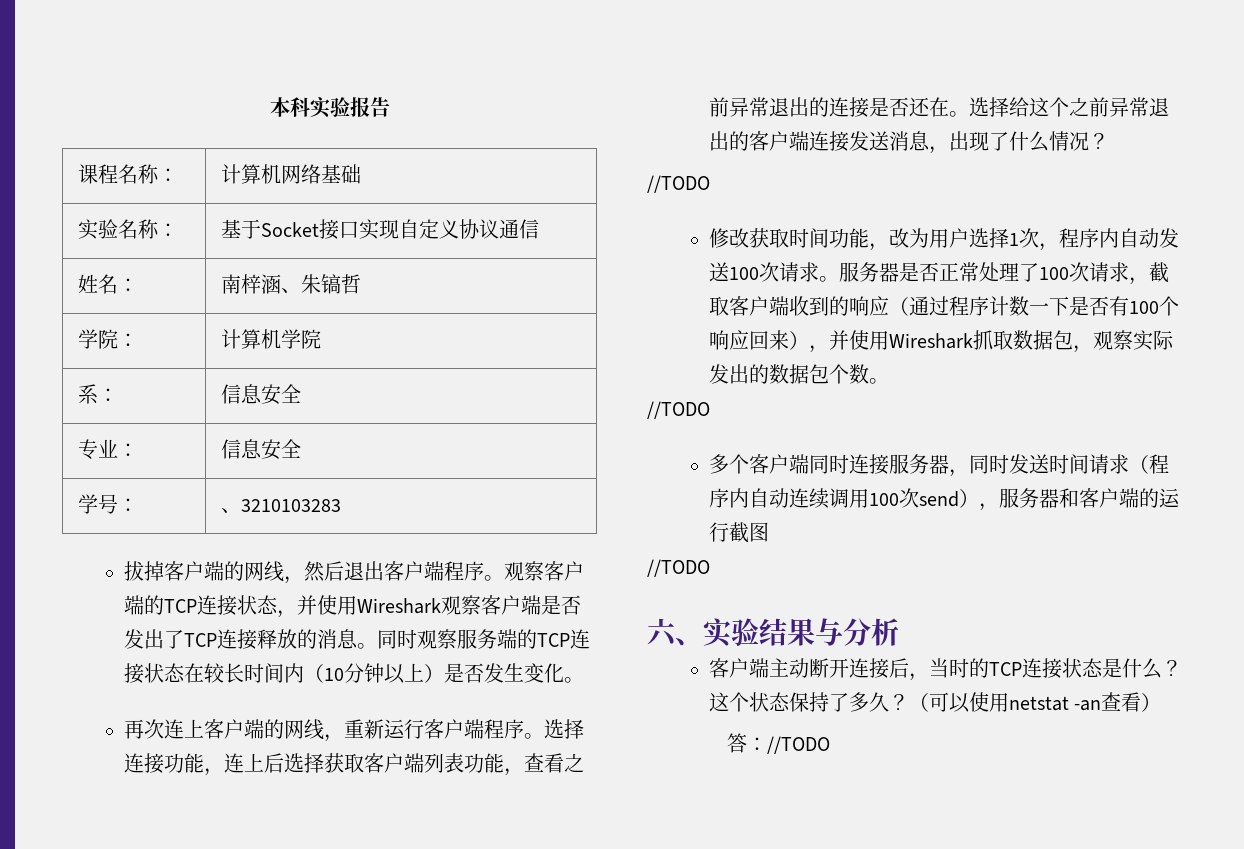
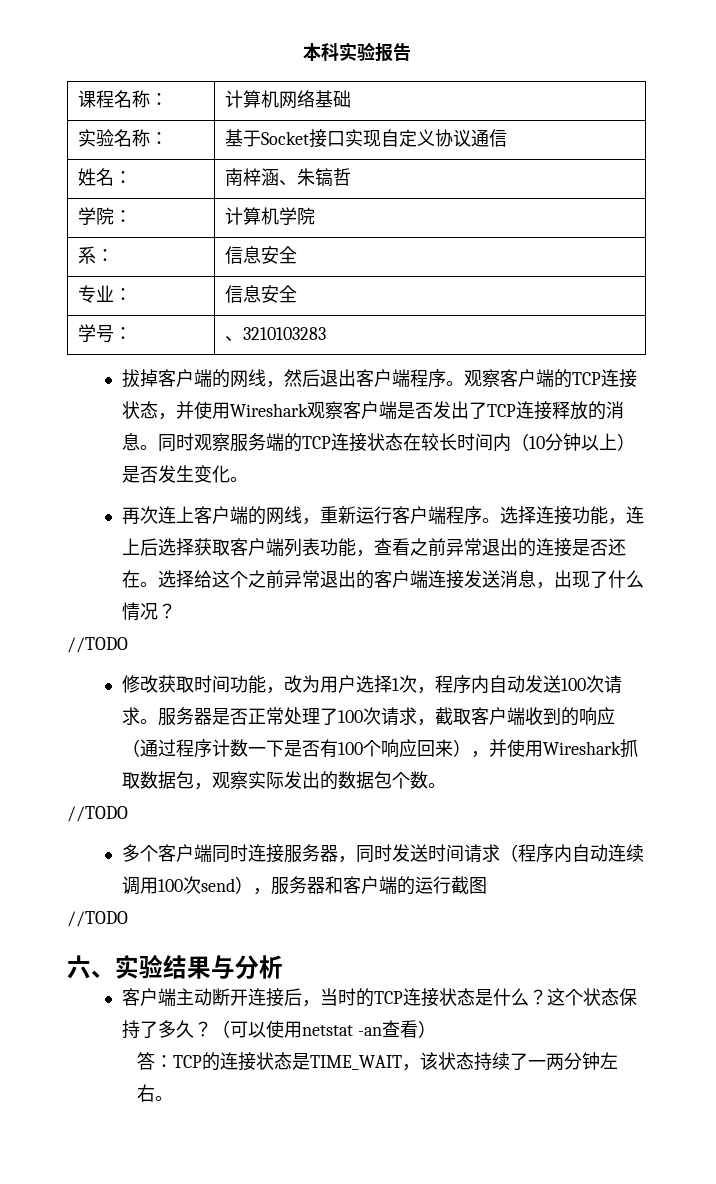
[766,736,830,754] //TODO -> [172,1052,618,1071] [136,1084,173,1102] TCP的连接状态是TIME_WAIT，该状态持续了一两分钟左右。

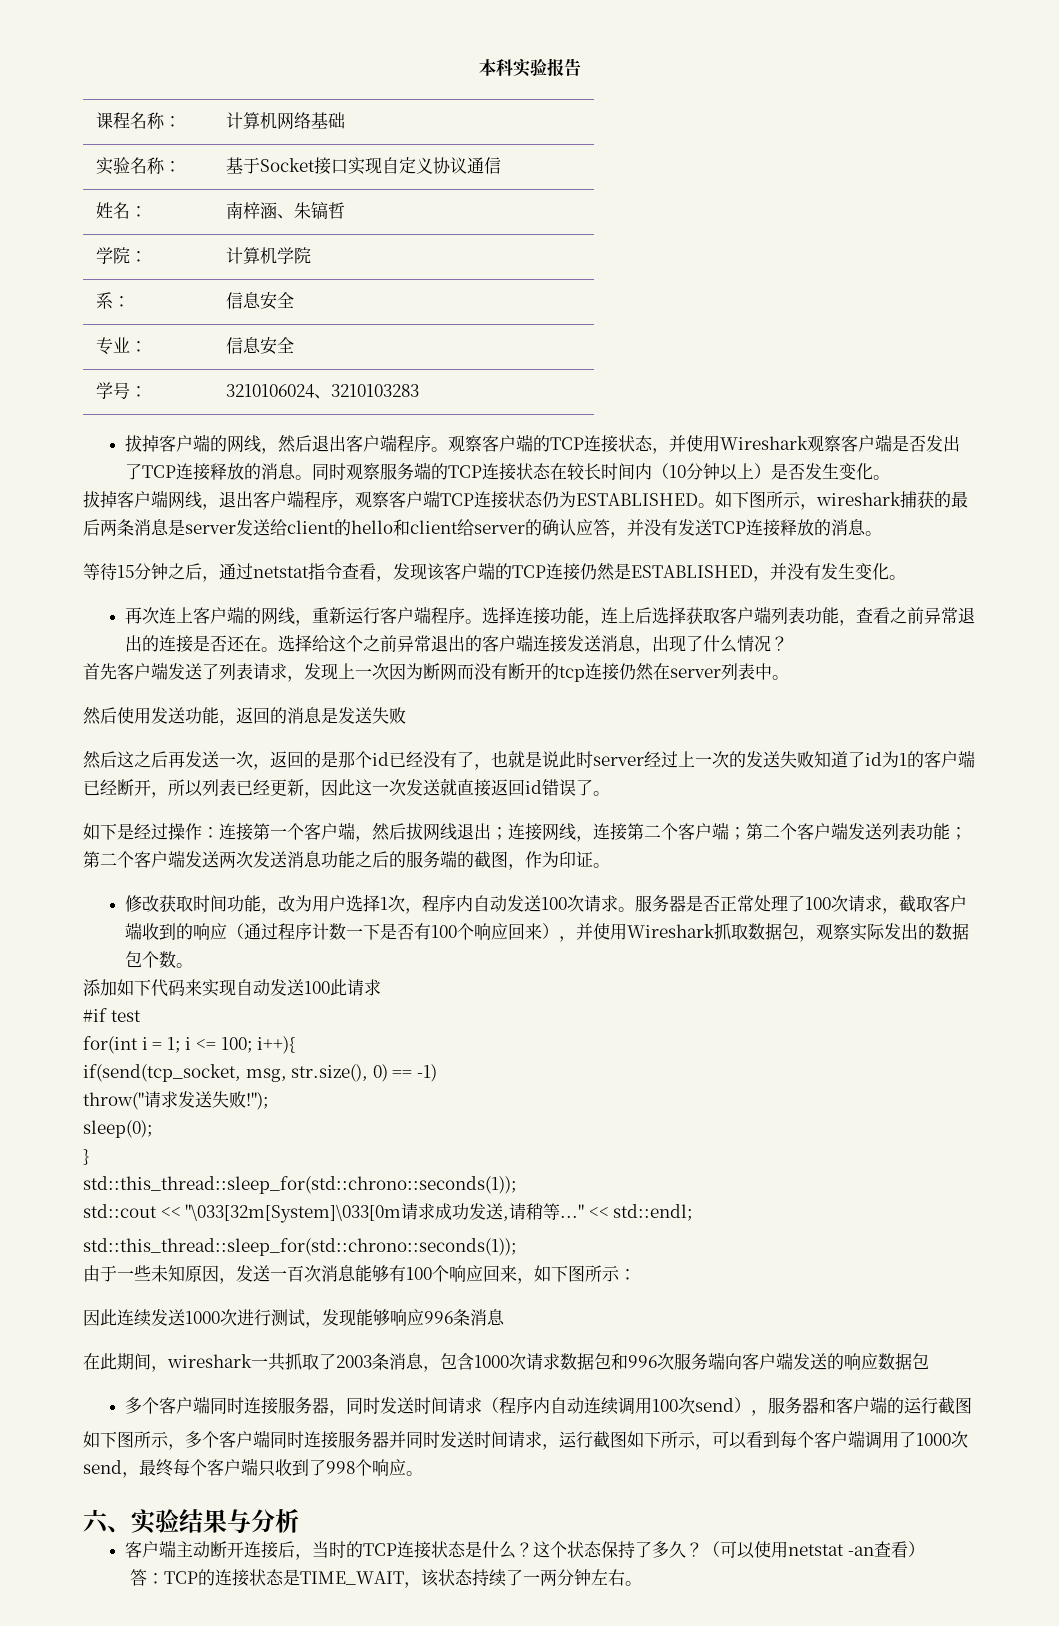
(133, 333) none -> [226,384,316,398] 3210106024
(248, 479) none -> [83,490,968,510] [83,519,882,538] [83,562,906,582] // 拔掉客户端网线，退出客户端程序，观察客户端TCP连接状态仍为ESTABLISHED。如下图所示，wireshark捕获的最后两条消息是server发送给client的hello和client给server的确认应答，并没有发送TCP连接释放的消息。 // 等待15分钟之后，通过netstat指令查看，发现该客户端的TCP连接仍然是ESTABLISHED，并没有发生变化。
[67,637,128,653] //TODO -> [83,662,789,682] [83,707,406,726] [83,750,975,770] [83,778,610,798] [83,822,967,842] [83,850,610,870] 首先客户端发送了列表请求，发现上一次因为断网而没有断开的tcp连接仍然在server列表中。 // 然后使用发送功能，返回的消息是发送失败 // 然后这之后再发送一次，返回的是那个id已经没有了，也就是说此时server经过上一次的发送失败知道了id为1的客户端已经断开，所以列表已经更新，因此这一次发送就直接返回id错误了。 // 如下是经过操作：连接第一个客户端，然后拔网线退出；连接网线，连接第二个客户端；第二个客户端发送列表功能；第二个客户端发送两次发送消息功能之后的服务端的截图，作为印证。
[67,806,128,822] //TODO -> [83,979,381,997] [83,1008,141,1022] [83,1036,296,1054] [83,1064,437,1082] [83,1091,269,1110] [83,1120,153,1138] [83,1149,89,1165] [83,1176,517,1194] [83,1203,694,1223] [83,1238,517,1256] [83,1265,636,1284] [83,1309,505,1328] [83,1352,929,1372] 添加如下代码来实现自动发送100此请求 // #if test // for(int i = 1; i <= 100; i++){ // if(send(tcp_socket, msg, str.size(), 0) == -1) // throw("请求发送失败!"); // sleep(0); // } // std::this_thread::sleep_for(std::chrono::seconds(1)); // std::cout << "\033[32m[System]\033[0m请求成功发送,请稍等..." << std::endl; // std::this_thread::sleep_for(std::chrono::seconds(1)); // 由于一些未知原因，发送一百次消息能够有100个响应回来，如下图所示： // 因此连续发送1000次进行测试，发现能够响应996条消息 // 在此期间，wireshark一共抓取了2003条消息，包含1000次请求数据包和996次服务端向客户端发送的响应数据包
[67,911,128,927] //TODO -> [83,1430,968,1450] [83,1458,423,1478] 如下图所示，多个客户端同时连接服务器并同时发送时间请求，运行截图如下所示，可以看到每个客户端调用了1000次send，最终每个客户端只收到了998个响应。

